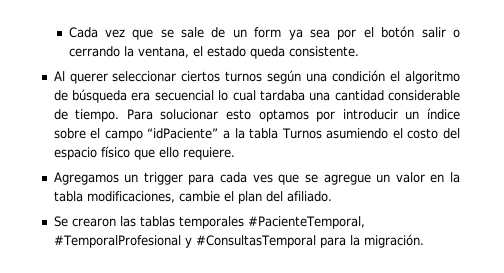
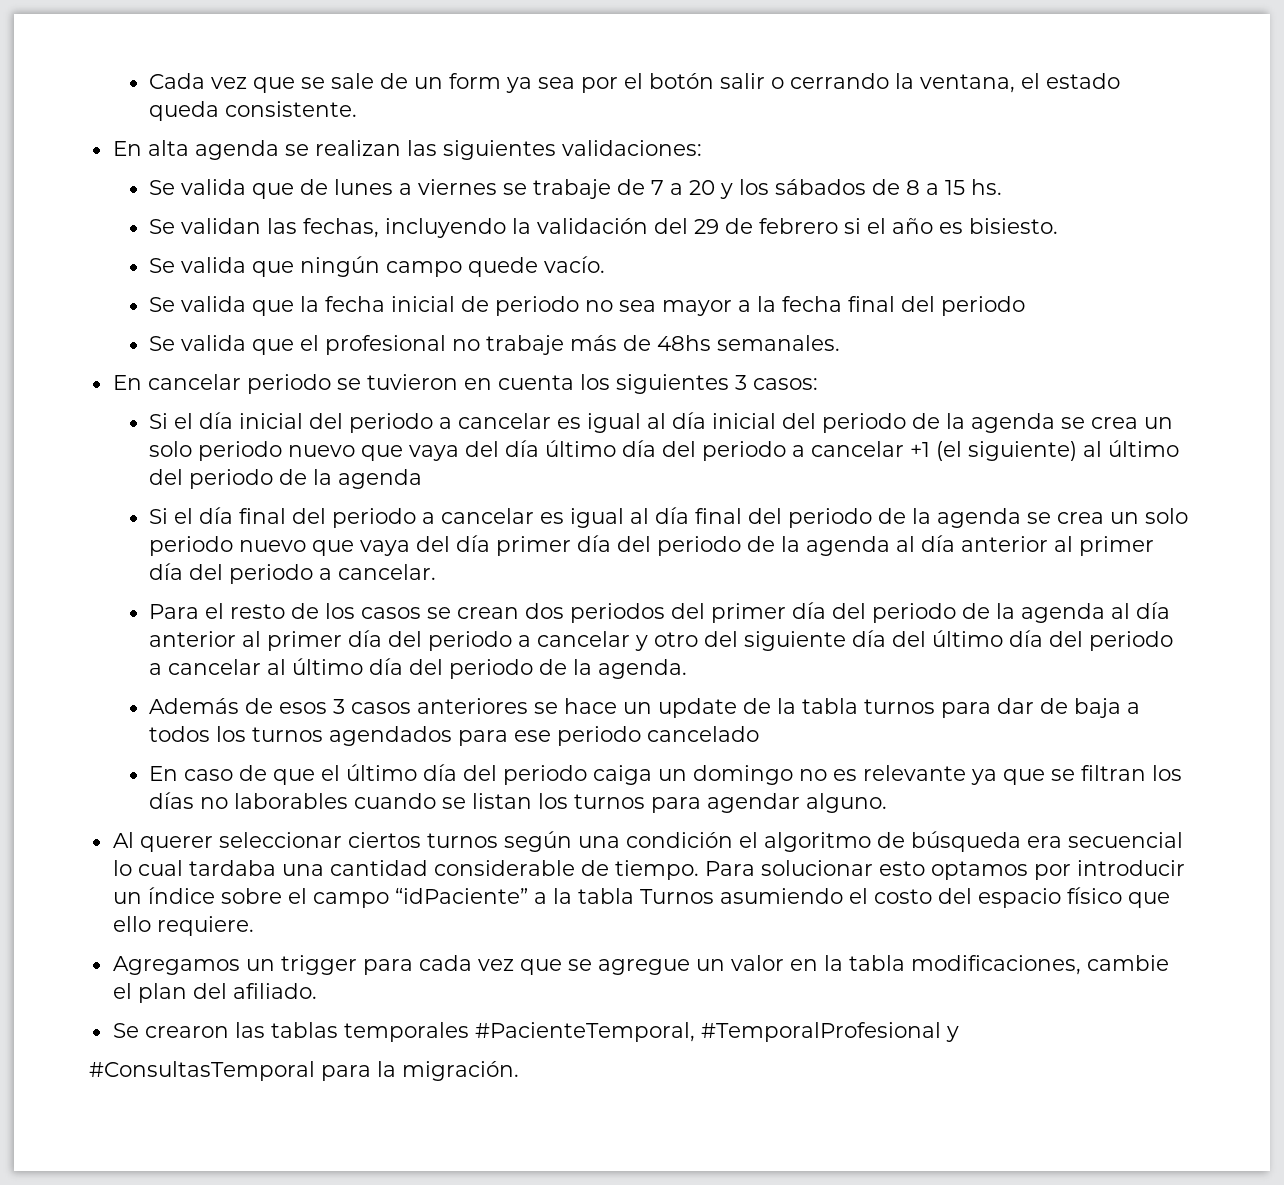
(359, 51) none -> [112,140,702,160] [148,179,1002,199] [148,218,1058,238] [148,256,605,277] [148,296,1025,316] [148,335,840,355] [112,374,818,394] [148,412,1173,433] [148,440,1179,461] [148,469,422,489] [148,507,1188,528] [148,535,1154,556] [148,563,436,584] [148,602,1170,623] [148,630,1173,651] [148,658,687,679] [148,698,1140,718] [148,726,759,746] [148,764,1182,785] [148,792,887,813] // En alta agenda se realizan las siguientes validaciones: // Se valida que de lunes a viernes se trabaje de 7 a 20 y los sábados de 8 a 15 hs. // Se validan las fechas, incluyendo la validación del 29 de febrero si el año es bisiesto. // Se valida que ningún campo quede vacío. // Se valida que la fecha inicial de periodo no sea mayor a la fecha final del periodo // Se valida que el profesional no trabaje más de 48hs semanales. // En cancelar periodo se tuvieron en cuenta los siguientes 3 casos: // Si el día inicial del periodo a cancelar es igual al día inicial del periodo de la agenda se crea un solo periodo nuevo que vaya del día último día del periodo a cancelar +1 (el siguiente) al último del periodo de la agenda // Si el día final del periodo a cancelar es igual al día final del periodo de la agenda se crea un solo periodo nuevo que vaya del día primer día del periodo de la agenda al día anterior al primer día del periodo a cancelar. // Para el resto de los casos se crean dos periodos del primer día del periodo de la agenda al día anterior al primer día del periodo a cancelar y otro del siguiente día del último día del periodo a cancelar al último día del periodo de la agenda. // Además de esos 3 casos anteriores se hace un update de la tabla turnos para dar de baja a todos los turnos agendados para ese periodo cancelado // En caso de que el último día del periodo caiga un domingo no es relevante ya que se filtran los días no laborables cuando se listan los turnos para agendar alguno.
[252,174,273,183] ves -> [477,959,514,971] vez
(192, 242) none -> (959, 1034) //

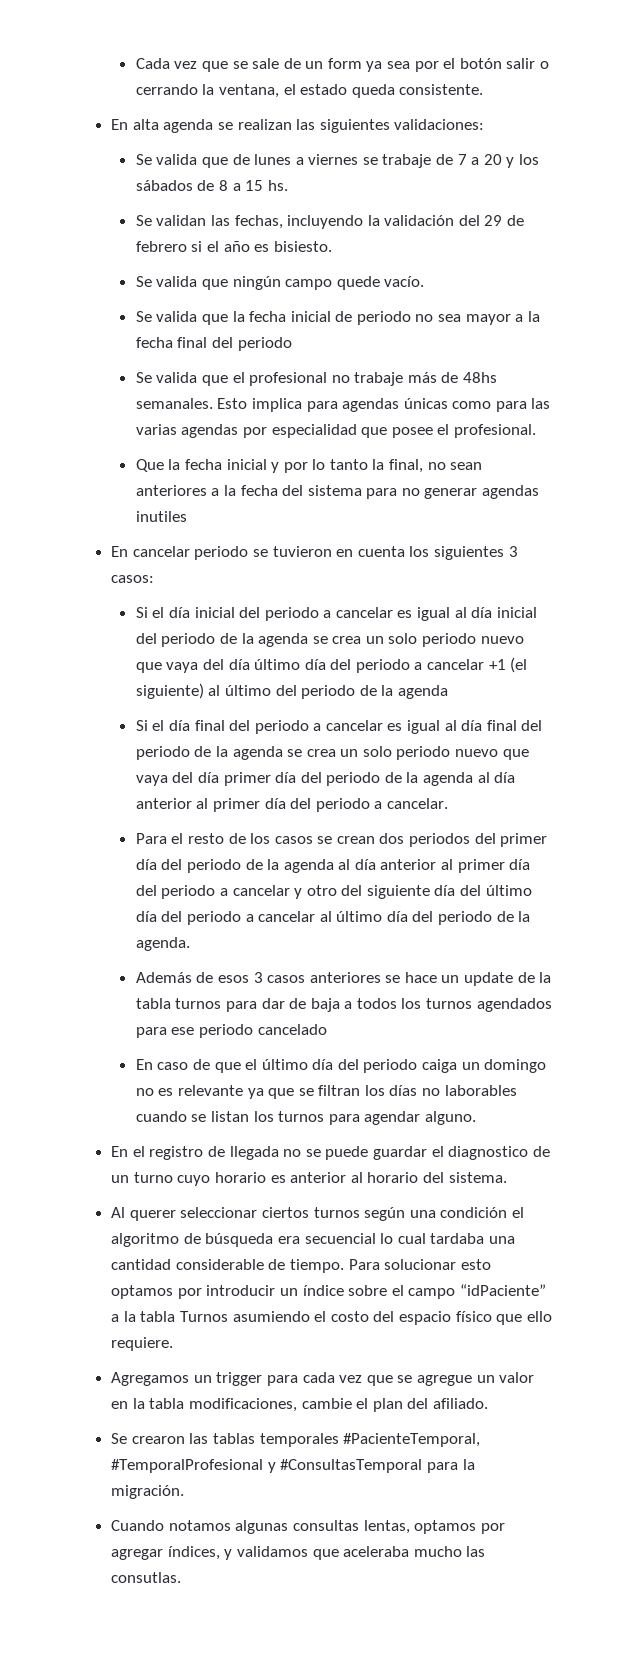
(840, 343) none -> [217,398,551,412] [135,424,536,438] [135,459,483,473] [135,485,540,499] [135,511,187,522] Esto implica para agendas únicas como para las varias agendas por especialidad que posee el profesional. // Que la fecha inicial y por lo tanto la final, no sean anteriores a la fecha del sistema para no generar agendas inutiles
(887, 803) none -> [111,1146,550,1160] [111,1172,507,1186] // En el registro de llegada no se puede guardar el diagnostico de un turno cuyo horario es anterior al horario del sistema.
(959, 1034) // -> (276, 1467) none
(520, 1071) none -> [111,1520,505,1534] [111,1546,486,1560] [111,1572,182,1583] // Cuando notamos algunas consultas lentas, optamos por agregar índices, y validamos que aceleraba mucho las consutlas.

